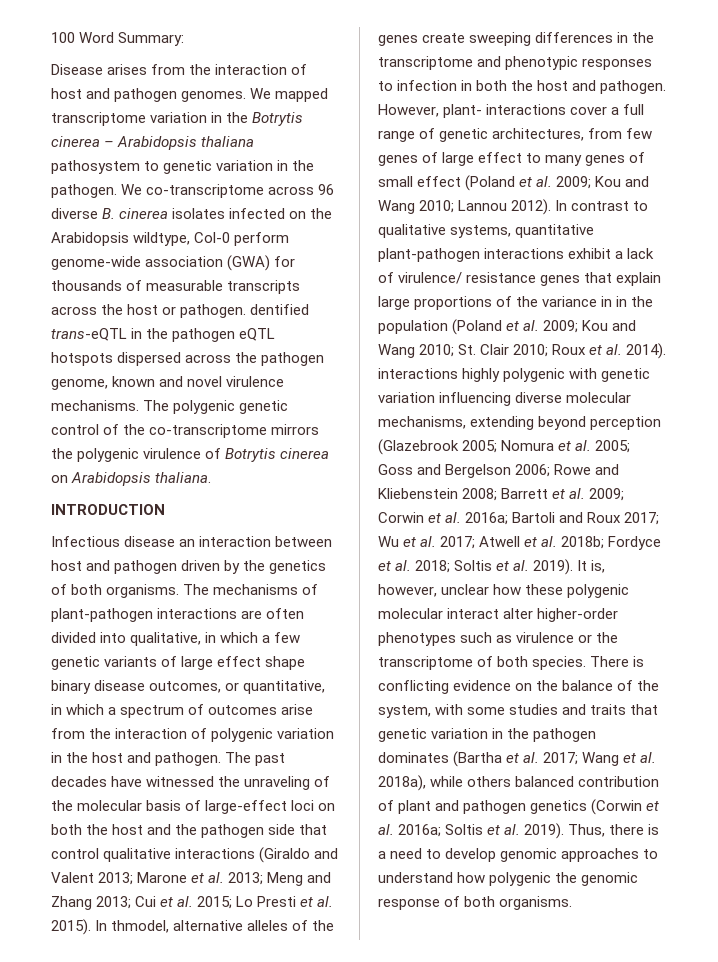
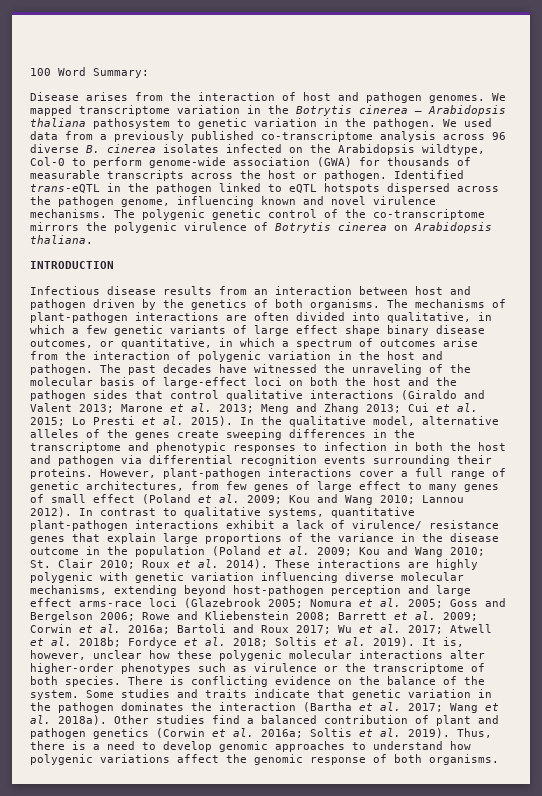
[146,184,265,198] co-transcriptome -> [464,118,492,127] [30,131,436,142] used data from a previously published co-transcriptome analysis
(231, 237) none -> [72,158,86,166] to
[250,304,310,315] dentified -> [394,170,464,179] Identified
(236, 335) none -> [219,183,282,192] linked to
(108, 384) none -> [177,196,254,207] influencing
(176, 541) none -> [163,286,247,295] results from
[268,824,296,835] side -> [93,390,128,399] sides
[111,920,170,933] thmodel, -> [261,416,415,427] the qualitative model,
[600,80,667,94] [378,104,483,118] pathogen. However, plant- -> [58,455,492,466] [30,468,261,479] pathogen via differential recognition events surrounding their proteins. However, plant-pathogen
(613, 301) none -> [422,533,499,542] [30,547,79,555] the disease outcome
[378,368,458,379] interactions -> [275,559,429,568] These interactions are
[590,416,662,430] perception -> [233,585,471,596] [30,598,177,607] host-pathogen perception and large effect arms-race loci
[447,608,500,619] interact -> [359,650,443,659] interactions
[378,704,506,718] system, with some -> [30,690,114,700] system. Some
(627, 709) none -> [254,689,310,698] indicate
(449, 757) none -> [191,702,296,711] the interaction
[378,775,512,791] 2018a), while others -> [58,715,254,725] 2018a). Other studies find a
(552, 879) none -> [100,754,219,763] variations affect

